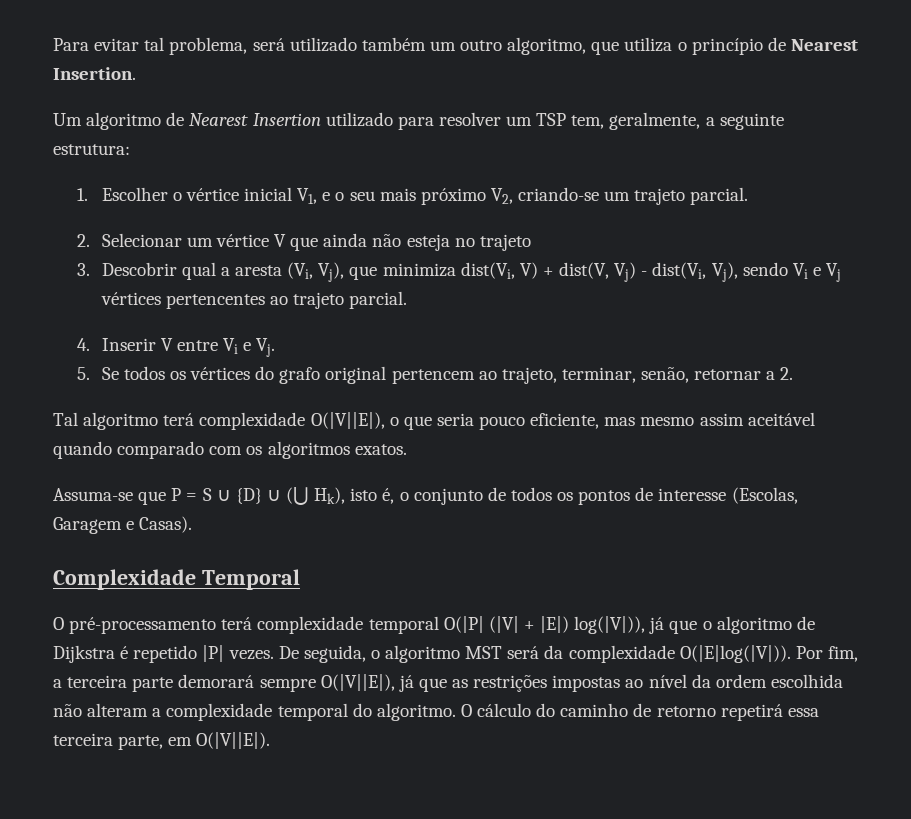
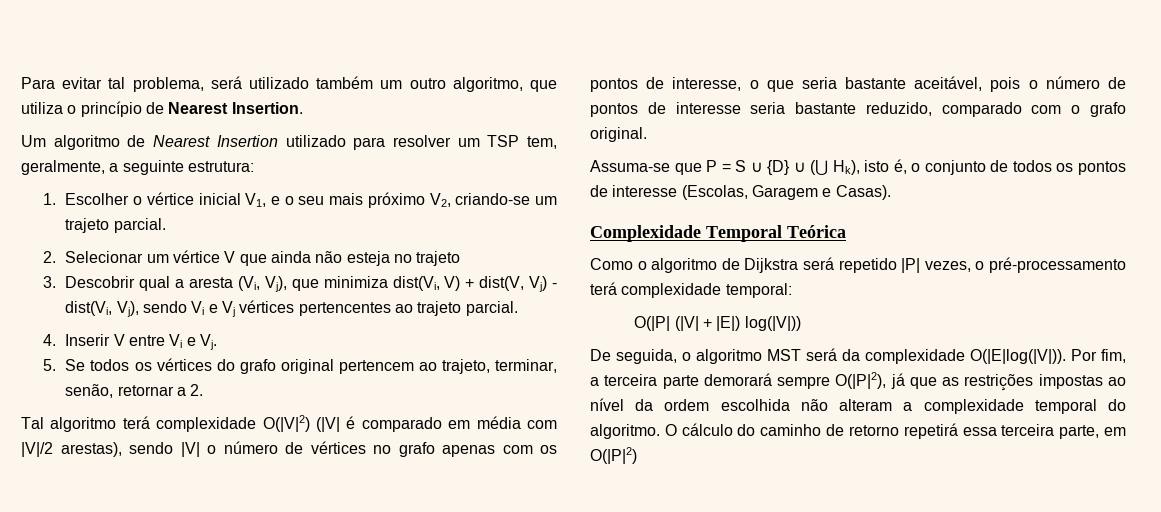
[310,412,815,430] [53,441,407,459] O(|V||E|), o que seria pouco eficiente, mas mesmo assim aceitável quando comparado com os algoritmos exatos. -> [262,415,558,432] [21,441,557,457] [590,76,1126,92] [590,102,1126,117] [590,127,647,142] O(|V|2) (|V| é comparado em média com |V|/2 arestas), sendo |V| o número de vértices no grafo apenas com os pontos de interesse, o que seria bastante aceitável, pois o número de pontos de interesse seria bastante reduzido, comparado com o grafo original.
[53,617,64,630] // O -> [787,225,846,238] [590,257,985,273] Teórica // Como o algoritmo de Dijkstra será repetido |P| vezes, o
[368,616,439,634] temporal -> [725,283,792,298] temporal: //
[574,616,815,634] [53,645,274,663] log(|V|)), já que o algoritmo de Dijkstra é repetido |P| vezes. -> [744,316,801,331] log(|V|)) //
[320,674,395,691] O(|V||E|), -> [835,372,887,389] O(|P|2),
[196,732,271,749] O(|V||E|). -> [590,447,637,464] O(|P|2)

